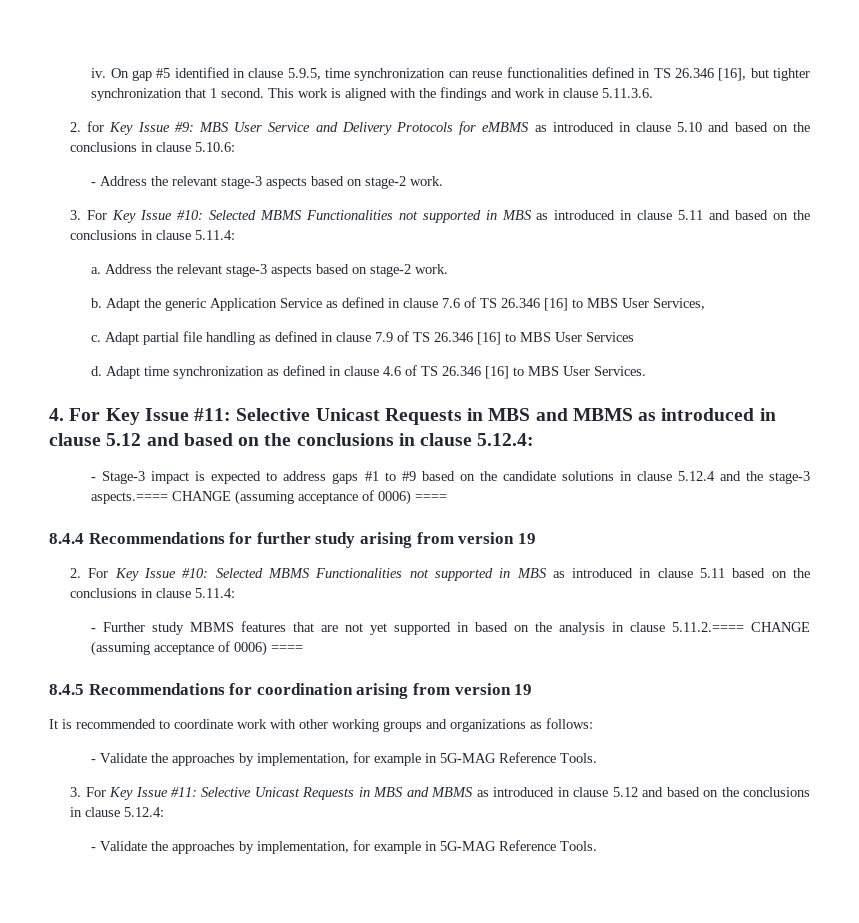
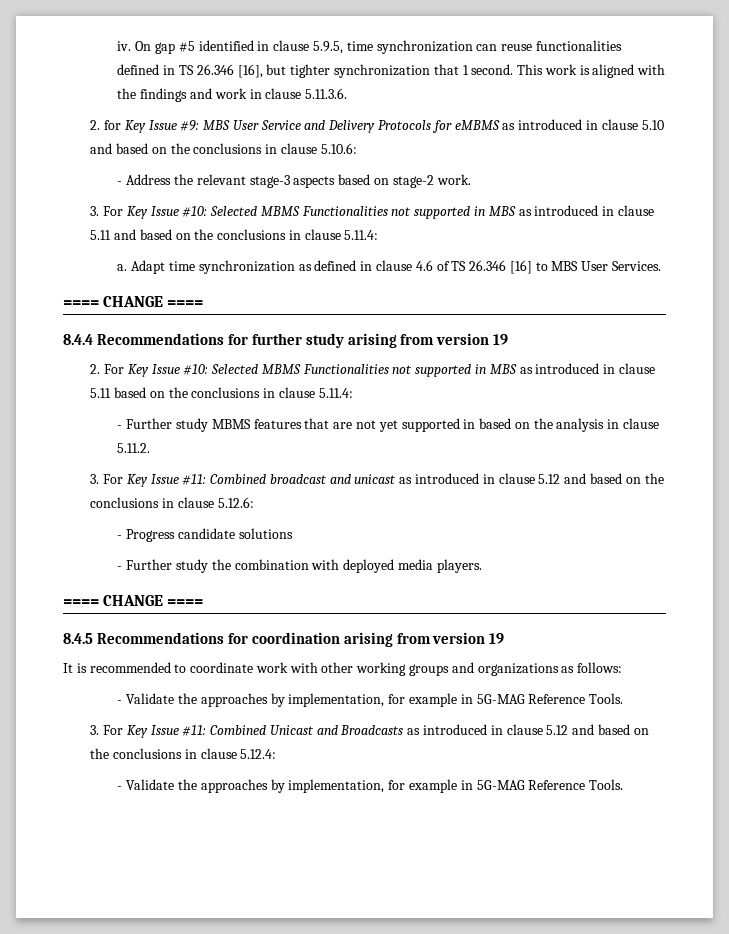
[105,264,449,277] [91,297,706,311] [91,331,635,345] [91,366,103,376] Address the relevant stage-3 aspects based on stage-2 work. // b. Adapt the generic Application Service as defined in clause 7.6 of TS 26.346 [16] to MBS User Services, // c. Adapt partial file handling as defined in clause 7.9 of TS 26.346 [16] to MBS User Services // d. -> (128, 267) none
[49,408,776,425] [49,433,535,446] [91,471,811,484] [91,490,412,505] 4. For Key Issue #11: Selective Unicast Requests in MBS and MBMS as introduced in clause 5.12 and based on the conclusions in clause 5.12.4: // - Stage-3 impact is expected to address gaps #1 to #9 based on the candidate solutions in clause 5.12.4 and the stage-3 aspects.==== CHANGE (assuming acceptance of 0006) -> [63,296,164,307] ==== CHANGE
[672,622,810,632] [91,641,268,656] 5.11.2.==== CHANGE (assuming acceptance of 0006) -> [117,443,151,453] [90,473,664,487] [90,497,254,508] [117,528,293,542] [117,559,482,573] [63,595,164,606] 5.11.2. // 3. For Key Issue #11: Combined broadcast and unicast as introduced in clause 5.12 and based on the conclusions in clause 5.12.6: // - Progress candidate solutions // - Further study the combination with deployed media players. // ==== CHANGE
[201,787,474,800] Selective Unicast Requests in MBS and MBMS -> [210,725,404,735] Combined Unicast and Broadcasts

